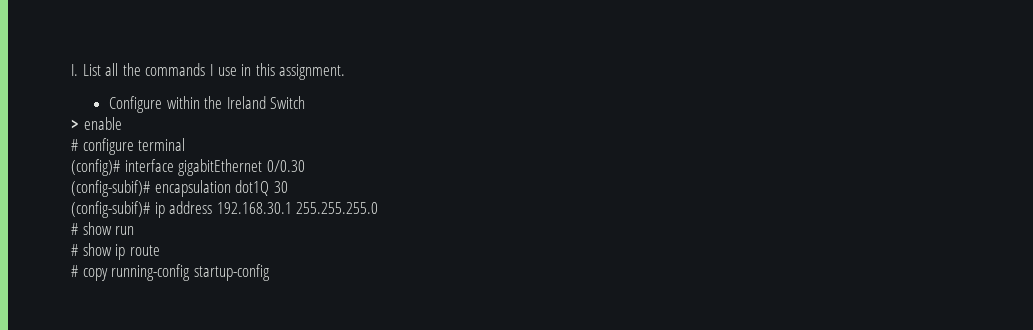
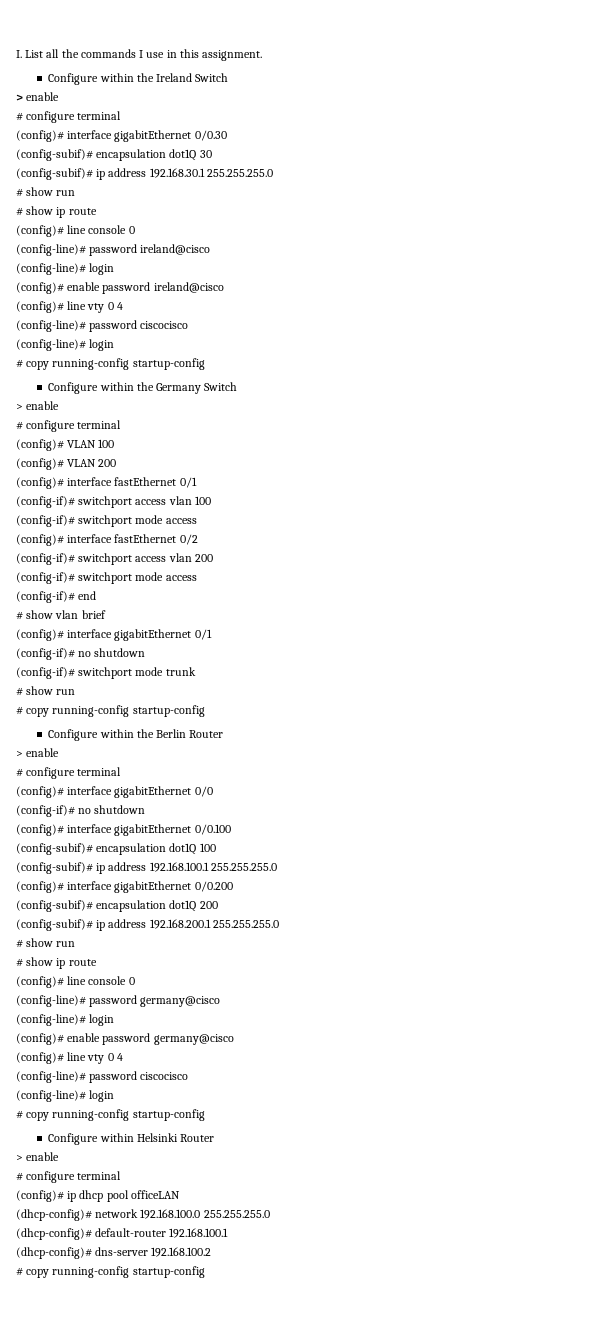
(160, 250) none -> [16,225,135,237] [16,244,211,256] [16,263,115,275] [16,282,224,294] [16,301,123,313] [16,320,189,332] [16,339,115,351] [16,358,205,370] [48,382,238,394] [16,401,60,410] [16,420,122,432] [16,439,115,451] [16,458,117,470] [16,477,197,489] [16,496,211,508] [16,515,197,527] [16,534,198,546] [16,553,213,565] [16,572,197,584] [16,591,97,603] [16,610,106,620] [16,629,212,641] [16,648,146,660] [16,667,196,679] [16,686,76,696] [16,705,205,717] [48,729,224,741] [16,748,60,757] [16,767,122,779] [16,786,213,798] [16,805,146,817] [16,824,231,836] [16,843,216,855] [16,862,277,874] [16,881,233,893] [16,900,218,912] [16,919,279,931] [16,938,76,948] [16,957,97,969] [16,976,135,988] [16,995,221,1007] [16,1014,115,1026] [16,1033,234,1045] [16,1052,123,1064] [16,1071,189,1083] [16,1090,115,1102] [16,1109,205,1121] [48,1133,214,1145] [16,1152,60,1161] [16,1171,122,1183] [16,1190,180,1202] [16,1209,270,1221] [16,1228,229,1240] [16,1247,212,1259] // (config)# line console 0 // (config-line)# password ireland@cisco // (config-line)# login // (config)# enable password ireland@cisco // (config)# line vty 0 4 // (config-line)# password ciscocisco // (config-line)# login // # copy running-config startup-config // Configure within the Germany Switch // > enable // # configure terminal // (config)# VLAN 100 // (config)# VLAN 200 // (config)# interface fastEthernet 0/1 // (config-if)# switchport access vlan 100 // (config-if)# switchport mode access // (config)# interface fastEthernet 0/2 // (config-if)# switchport access vlan 200 // (config-if)# switchport mode access // (config-if)# end // # show vlan brief // (config)# interface gigabitEthernet 0/1 // (config-if)# no shutdown // (config-if)# switchport mode trunk // # show run // # copy running-config startup-config // Configure within the Berlin Router // > enable // # configure terminal // (config)# interface gigabitEthernet 0/0 // (config-if)# no shutdown // (config)# interface gigabitEthernet 0/0.100 // (config-subif)# encapsulation dot1Q 100 // (config-subif)# ip address 192.168.100.1 255.255.255.0 // (config)# interface gigabitEthernet 0/0.200 // (config-subif)# encapsulation dot1Q 200 // (config-subif)# ip address 192.168.200.1 255.255.255.0 // # show run // # show ip route // (config)# line console 0 // (config-line)# password germany@cisco // (config-line)# login // (config)# enable password germany@cisco // (config)# line vty 0 4 // (config-line)# password ciscocisco // (config-line)# login // # copy running-config startup-config // Configure within Helsinki Router // > enable // # configure terminal // (config)# ip dhcp pool officeLAN // (dhcp-config)# network 192.168.100.0 255.255.255.0 // (dhcp-config)# default-router 192.168.100.1 // (dhcp-config)# dns-server 192.168.100.2

